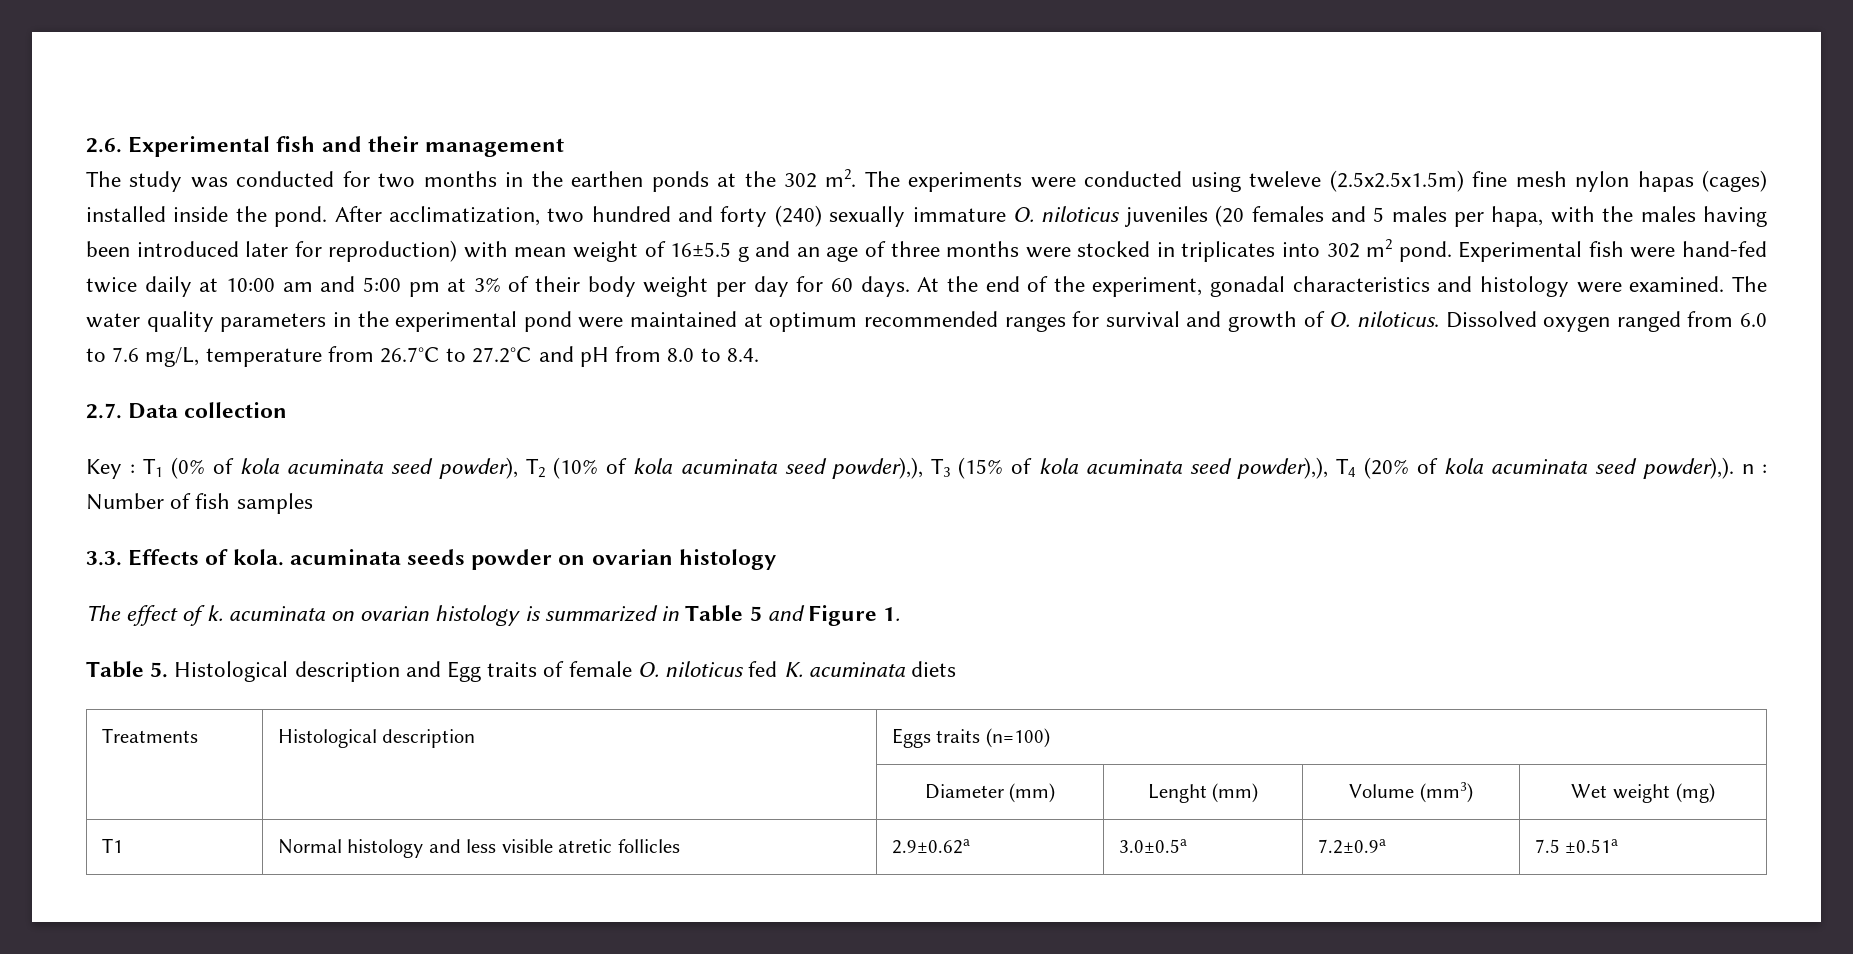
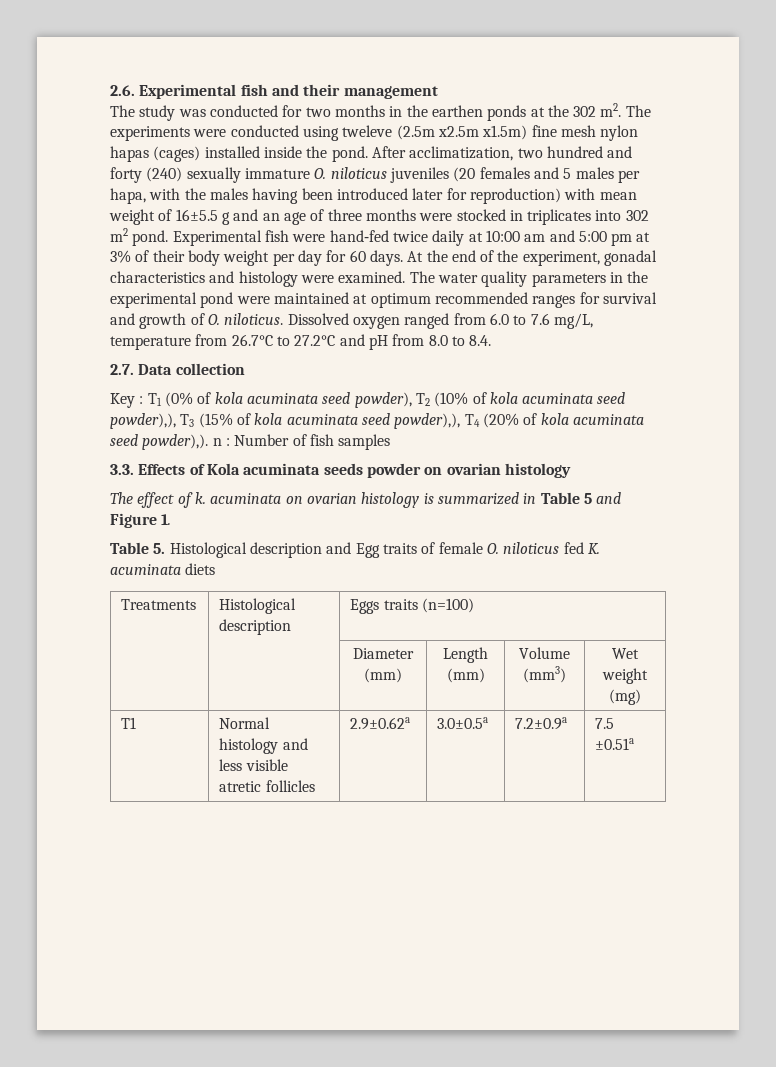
[1329,170,1464,192] (2.5x2.5x1.5m) -> [396,125,528,140] (2.5m x2.5m x1.5m)
[232,549,284,566] kola. -> [206,463,240,475] Kola
[1147,784,1207,803] Lenght -> [443,647,488,663] Length

